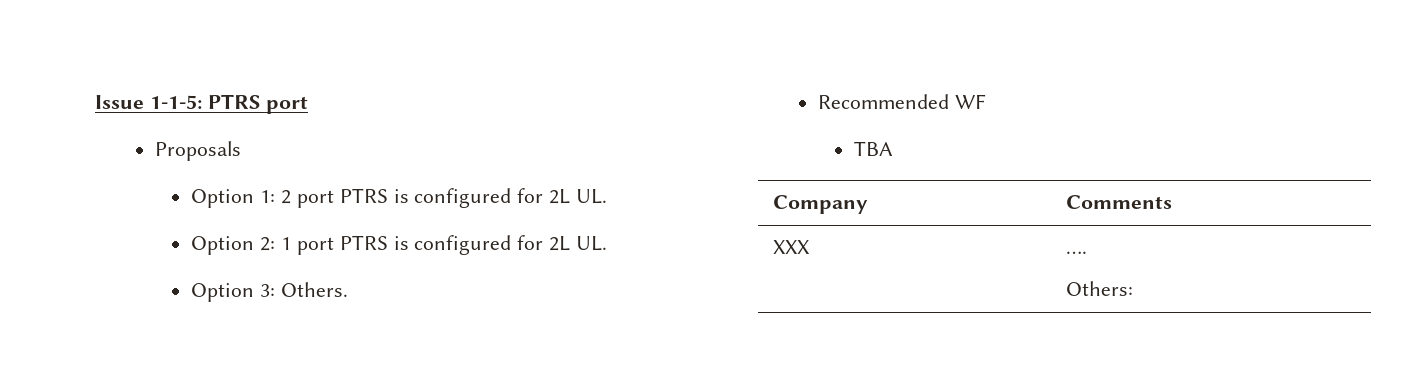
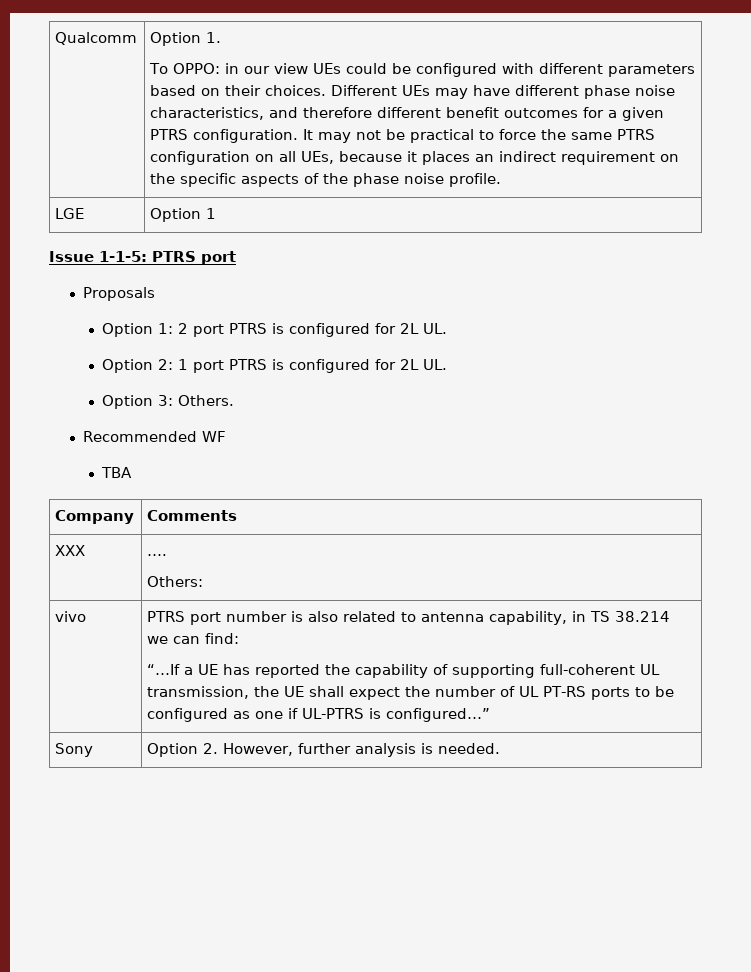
(95, 102) none -> [55,32,138,45] [150,32,222,46] [149,63,696,77] [150,85,676,99] [150,107,665,121] [150,129,656,143] [150,151,680,165] [150,173,502,187] [55,208,85,219] [150,208,217,222] Qualcomm | Option 1. // To OPPO: in our view UEs could be configured with different parameters based on their choices. Different UEs may have different phase noise characteristics, and therefore different benefit outcomes for a given PTRS configuration. It may not be practical to force the same PTRS configuration on all UEs, because it places an indirect requirement on the specific aspects of the phase noise profile. // LGE | Option 1 //
(1134, 288) none -> [55,611,87,622] [147,611,671,625] [147,633,240,644] [147,664,661,678] [147,686,675,700] [147,708,491,722] [55,743,94,757] [147,743,501,757] // vivo | PTRS port number is also related to antenna capability, in TS 38.214 we can find: // “…If a UE has reported the capability of supporting full-coherent UL transmission, the UE shall expect the number of UL PT-RS ports to be configured as one if UL-PTRS is configured…” // Sony | Option 2. However, further analysis is needed.

